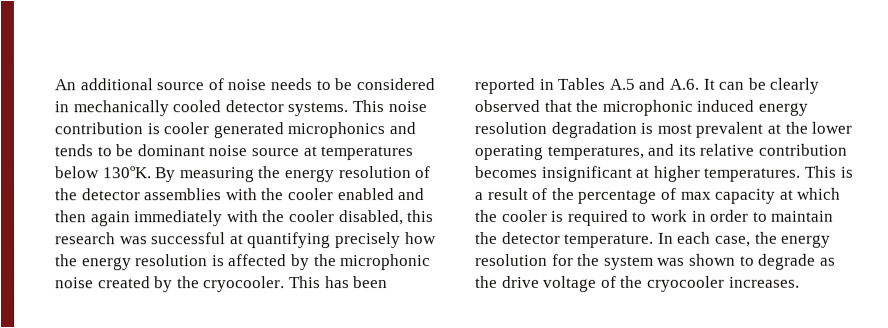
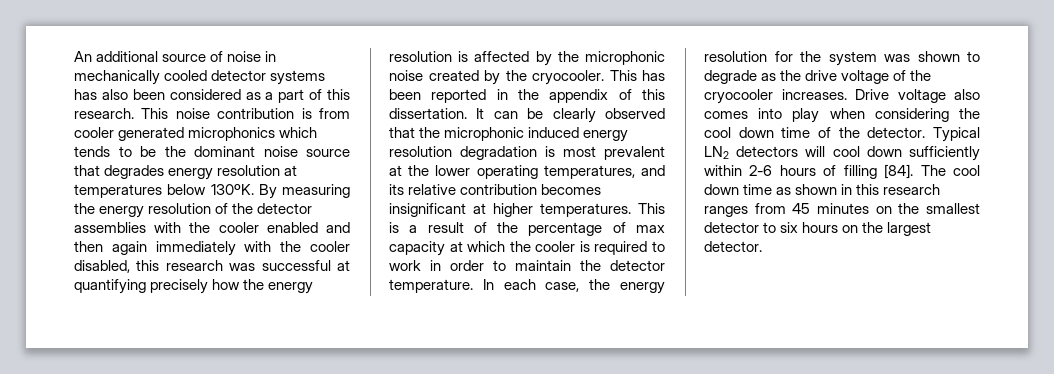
[269,78,435,91] [54,100,349,117] needs to be considered in mechanically cooled detector systems. -> [265,51,277,62] [74,70,326,85] [74,89,350,103] [74,108,134,119] in mechanically cooled detector systems has also been considered as a part of this research.
(160, 129) none -> [319,108,350,119] from
[388,122,416,135] and -> [279,127,318,138] which
(134, 150) none -> [164,146,186,157] the
(299, 152) none -> [74,165,281,180] that degrades energy resolution
[557,77,699,90] Tables A.5 and A.6. -> [518,89,665,103] [389,108,467,119] the appendix of this dissertation.
(800, 282) none -> [855,89,980,103] [704,108,980,123] [704,127,980,142] [704,146,980,161] [704,164,980,179] [704,184,941,195] [704,203,980,217] [704,222,932,236] [704,241,762,252] Drive voltage also comes into play when considering the cool down time of the detector. Typical LN2 detectors will cool down sufficiently within 2-6 hours of filling [84]. The cool down time as shown in this research ranges from 45 minutes on the smallest detector to six hours on the largest detector.

